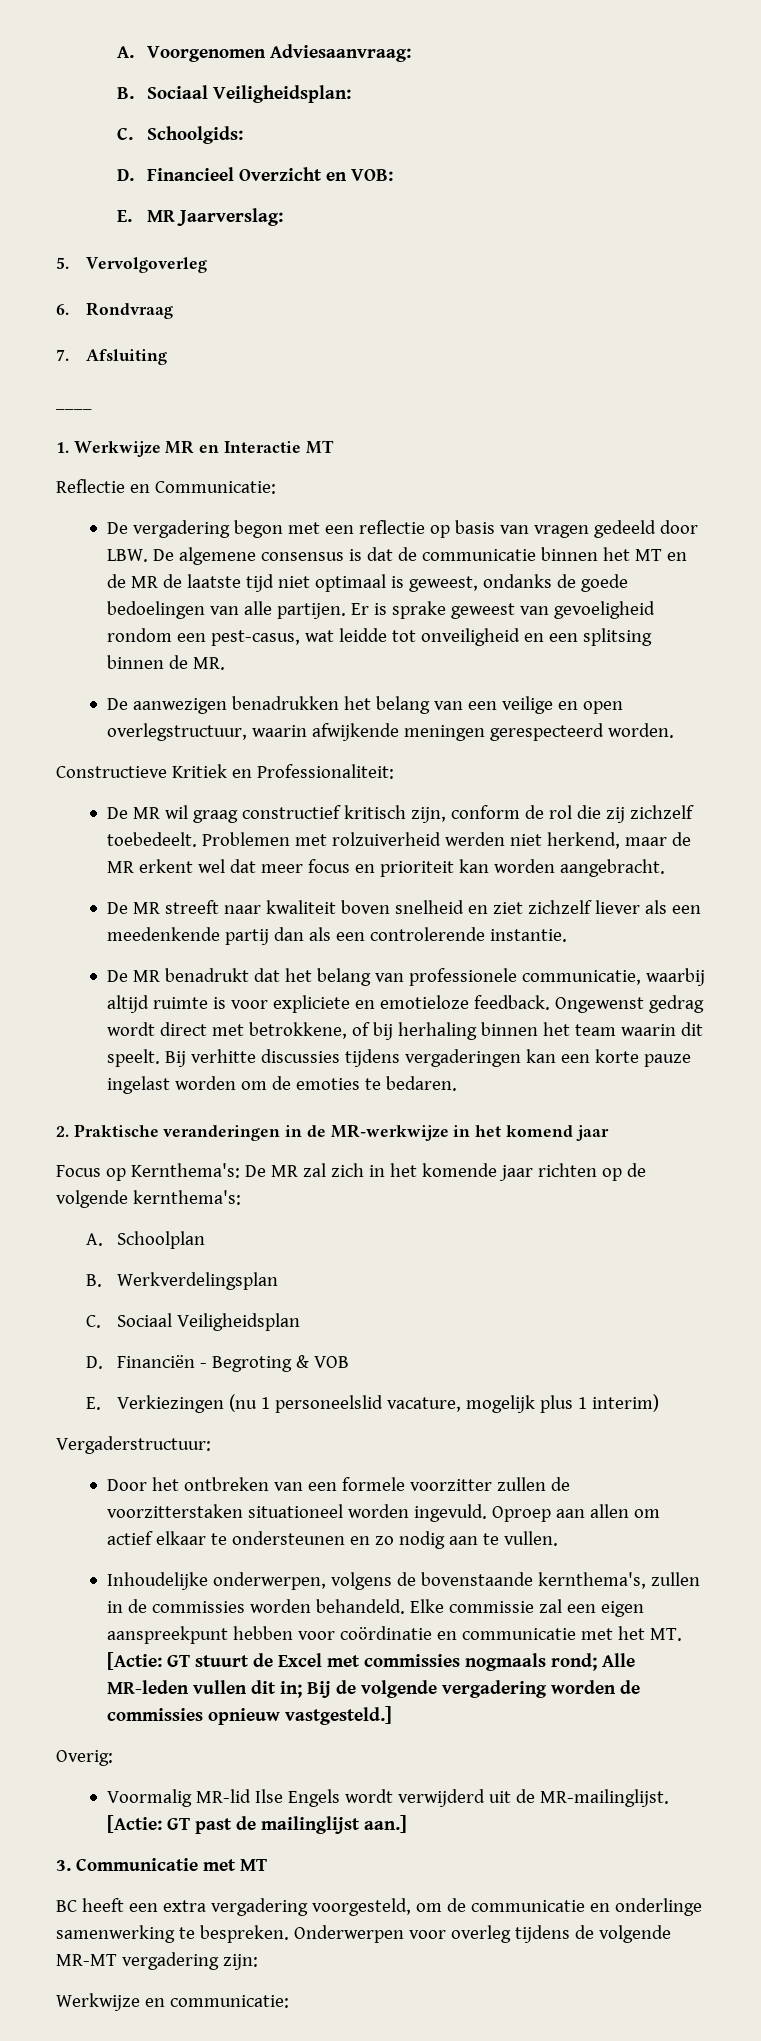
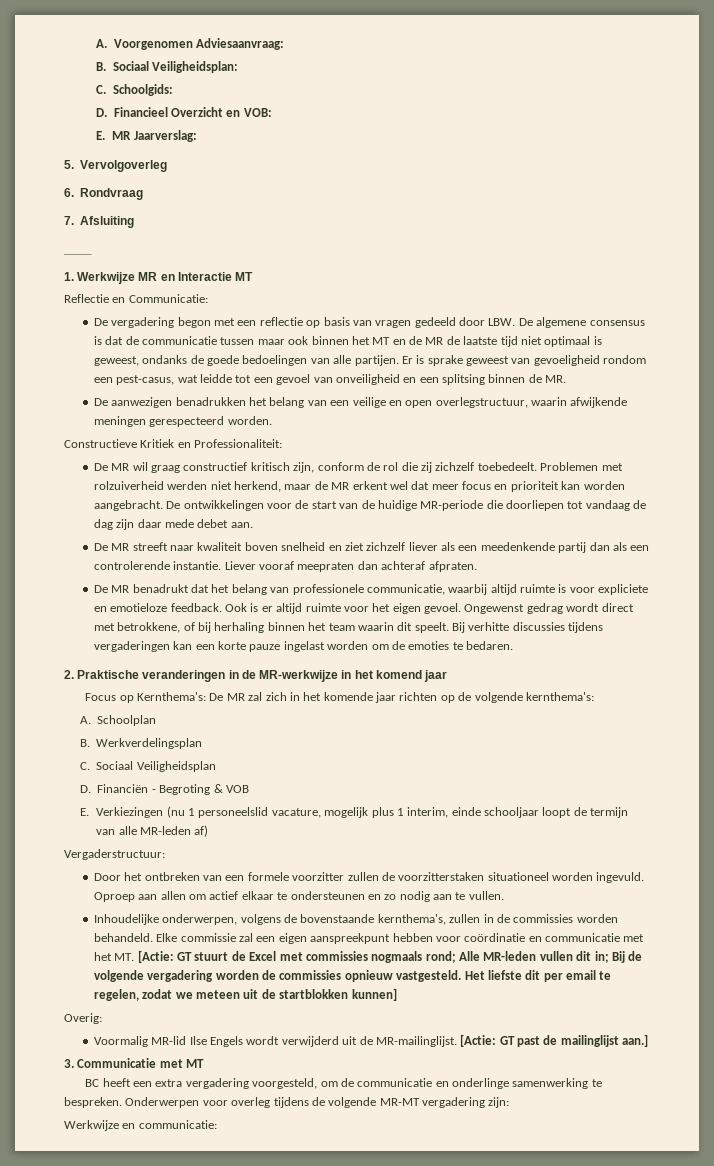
(536, 555) none -> [220,336,309,345] tussen maar ook
(416, 636) none -> [253,374,333,385] een gevoel van
(665, 868) none -> [166,500,647,511] [93,519,253,530] De ontwikkelingen voor de start van de huidige MR-periode die doorliepen tot vandaag de dag zijn daar mede debet aan.
(567, 935) none -> [224,561,477,572] Liever vooraf meepraten dan achteraf afpraten.
(550, 1002) none -> [225,603,462,614] Ook is er altijd ruimte voor het eigen gevoel.
[591,1394,659,1412] interim) -> [407,807,629,818] [96,825,209,837] interim, einde schooljaar loopt de termijn van alle MR-leden af)
[284,1706,392,1725] vastgesteld.] -> [396,970,612,982] [93,988,397,1001] vastgesteld. Het liefste dit per email te regelen, zodat we meteen uit de startblokken kunnen]

